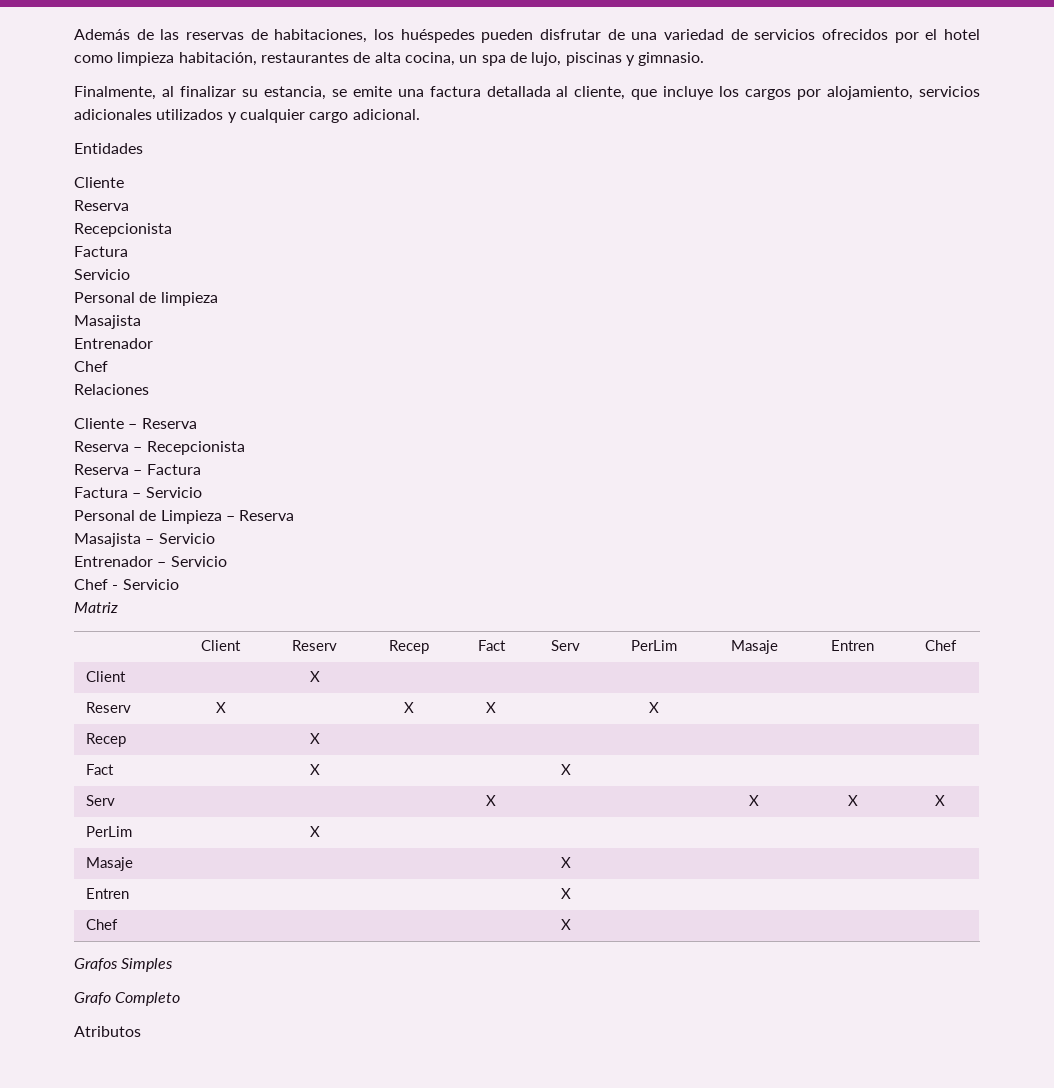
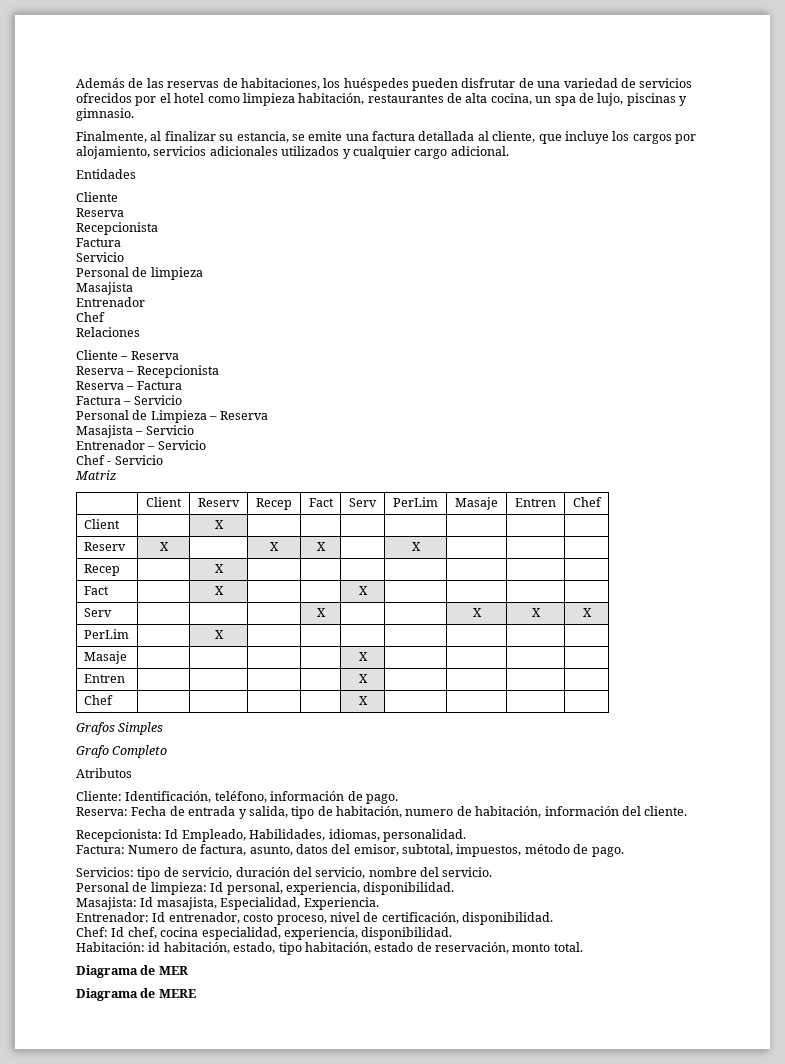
(141, 1031) none -> [76,791,398,804] [76,806,688,819] [76,829,466,842] [76,844,624,857] [76,867,493,880] [76,882,455,895] [76,897,379,910] [76,912,553,925] [76,927,453,940] [76,942,583,955] [76,965,188,978] [76,988,196,1001] // Cliente: Identificación, teléfono, información de pago. // Reserva: Fecha de entrada y salida, tipo de habitación, numero de habitación, información del cliente. // Recepcionista: Id Empleado, Habilidades, idiomas, personalidad. // Factura: Numero de factura, asunto, datos del emisor, subtotal, impuestos, método de pago. // Servicios: tipo de servicio, duración del servicio, nombre del servicio. // Personal de limpieza: Id personal, experiencia, disponibilidad. // Masajista: Id masajista, Especialidad, Experiencia. // Entrenador: Id entrenador, costo proceso, nivel de certificación, disponibilidad. // Chef: Id chef, cocina especialidad, experiencia, disponibilidad. // Habitación: id habitación, estado, tipo habitación, estado de reservación, monto total. // Diagrama de MER // Diagrama de MERE

